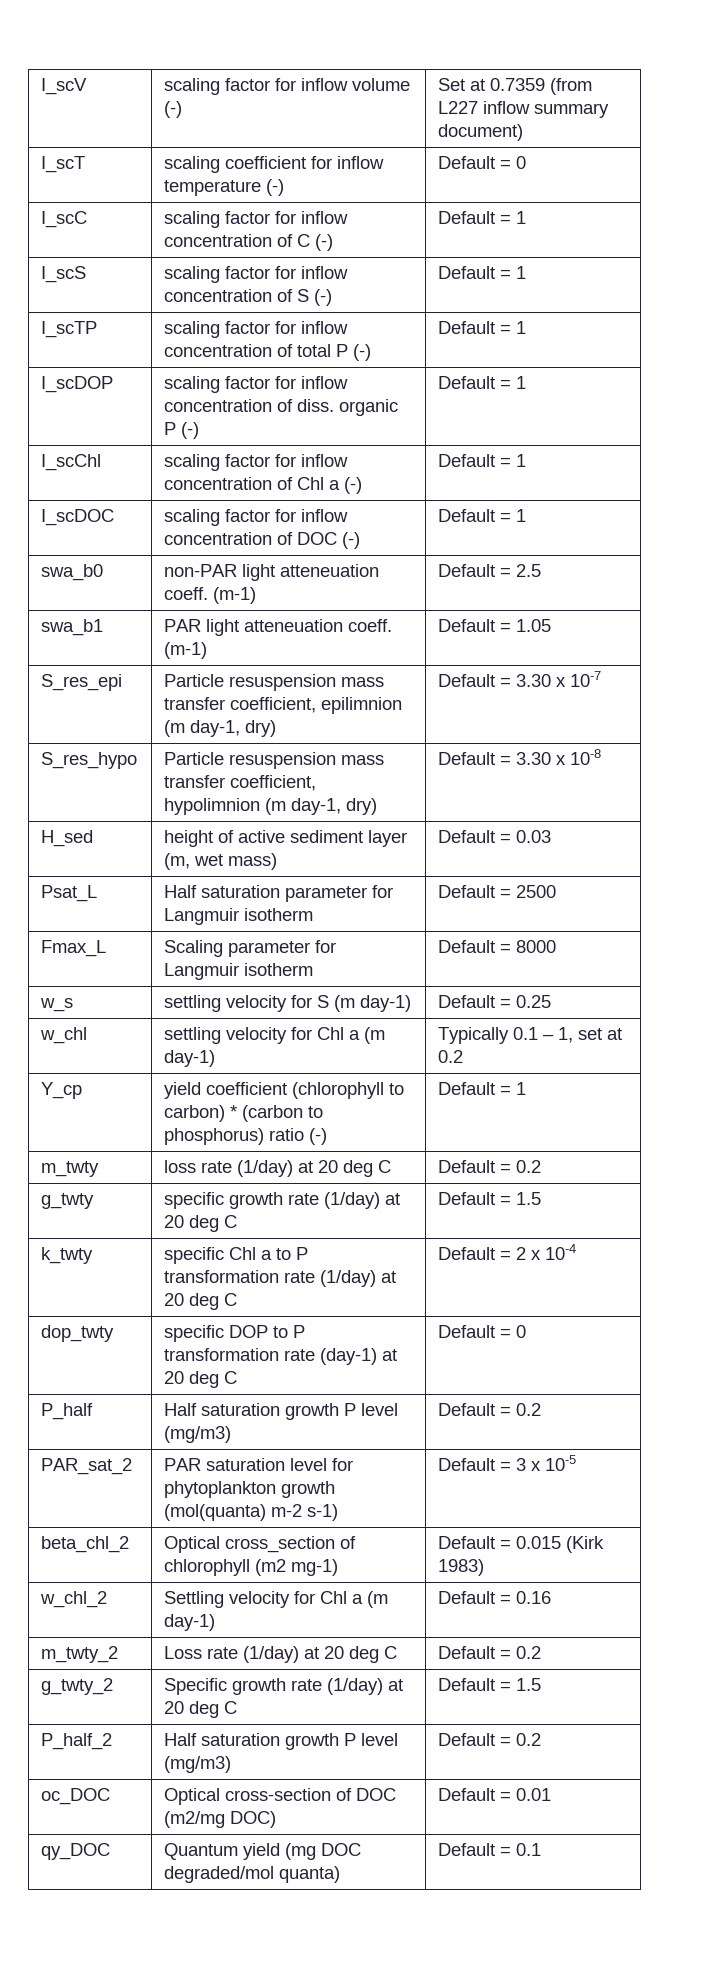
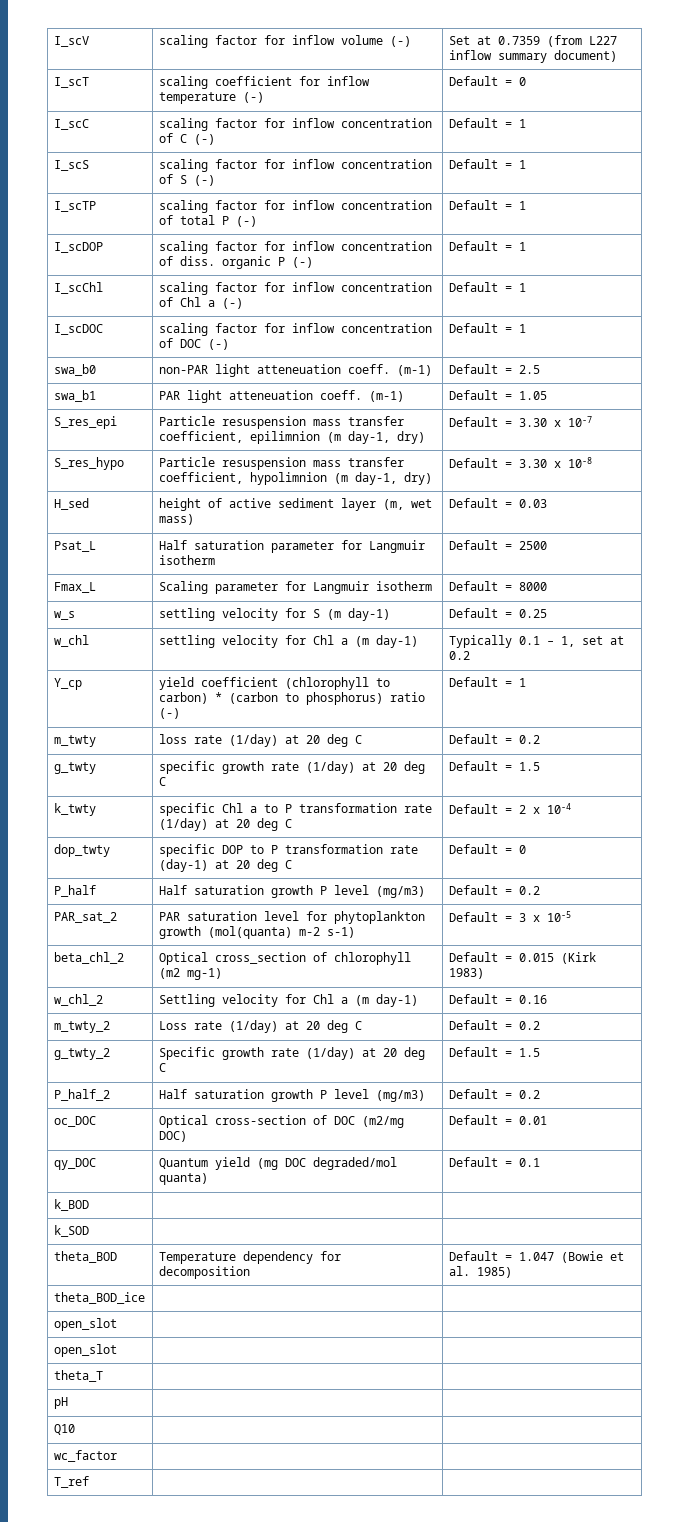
(542, 1849) none -> [53,1199,89,1211] [53,1225,89,1237] [53,1251,117,1263] [158,1251,341,1264] [158,1266,250,1279] [448,1251,624,1263] [448,1266,512,1278] [53,1292,145,1304] [53,1318,117,1331] [53,1344,117,1357] [53,1370,103,1382] [53,1397,68,1409] [53,1424,75,1435] [53,1450,117,1462] [53,1476,89,1488] // k_BOD | | // k_SOD | | // theta_BOD | Temperature dependency for decomposition | Default = 1.047 (Bowie et al. 1985) // theta_BOD_ice | | // open_slot | | // open_slot | | // theta_T | | // pH | | // Q10 | | // wc_factor | | // T_ref | |

